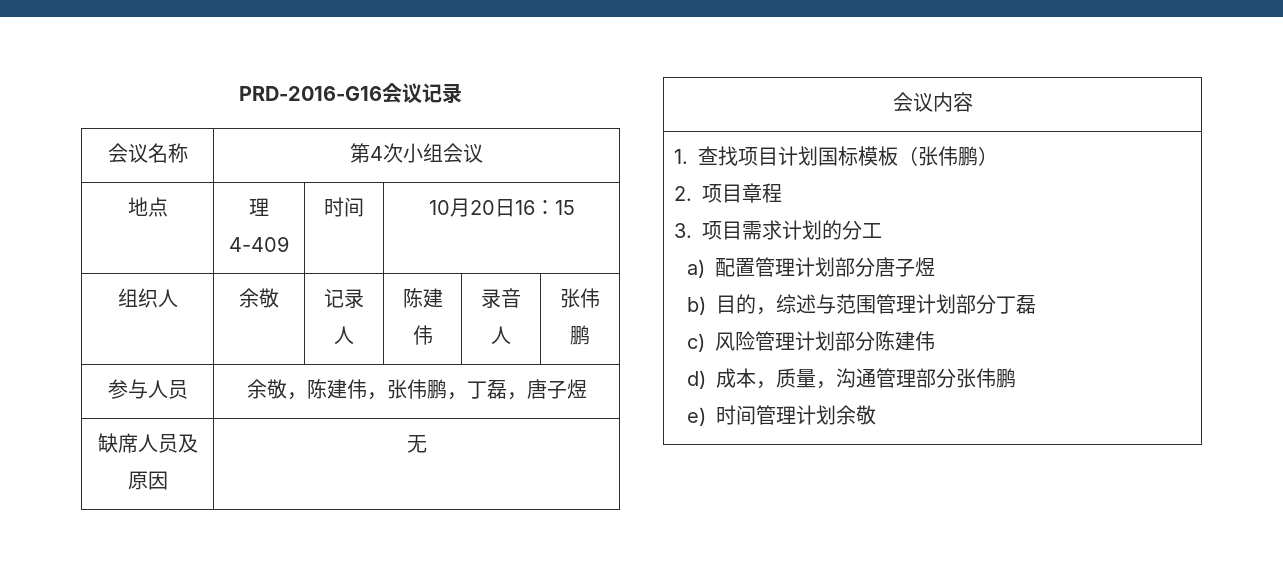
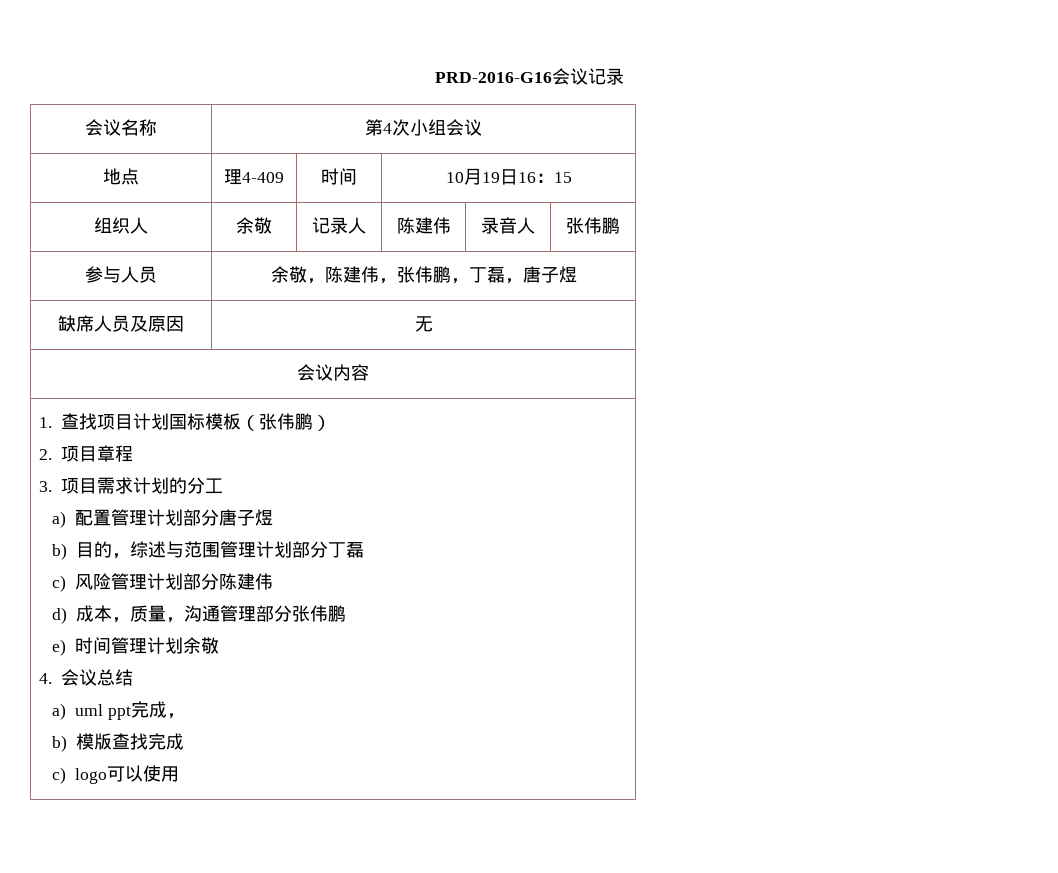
[469,200,495,215] 20 -> [481,172,500,183] 19
(877, 415) none -> [38,669,133,686] [52,701,185,720] [52,733,185,752] [52,765,180,784] // 4.会议总结 // a) uml ppt完成， // b)模版查找完成 // c) logo可以使用

